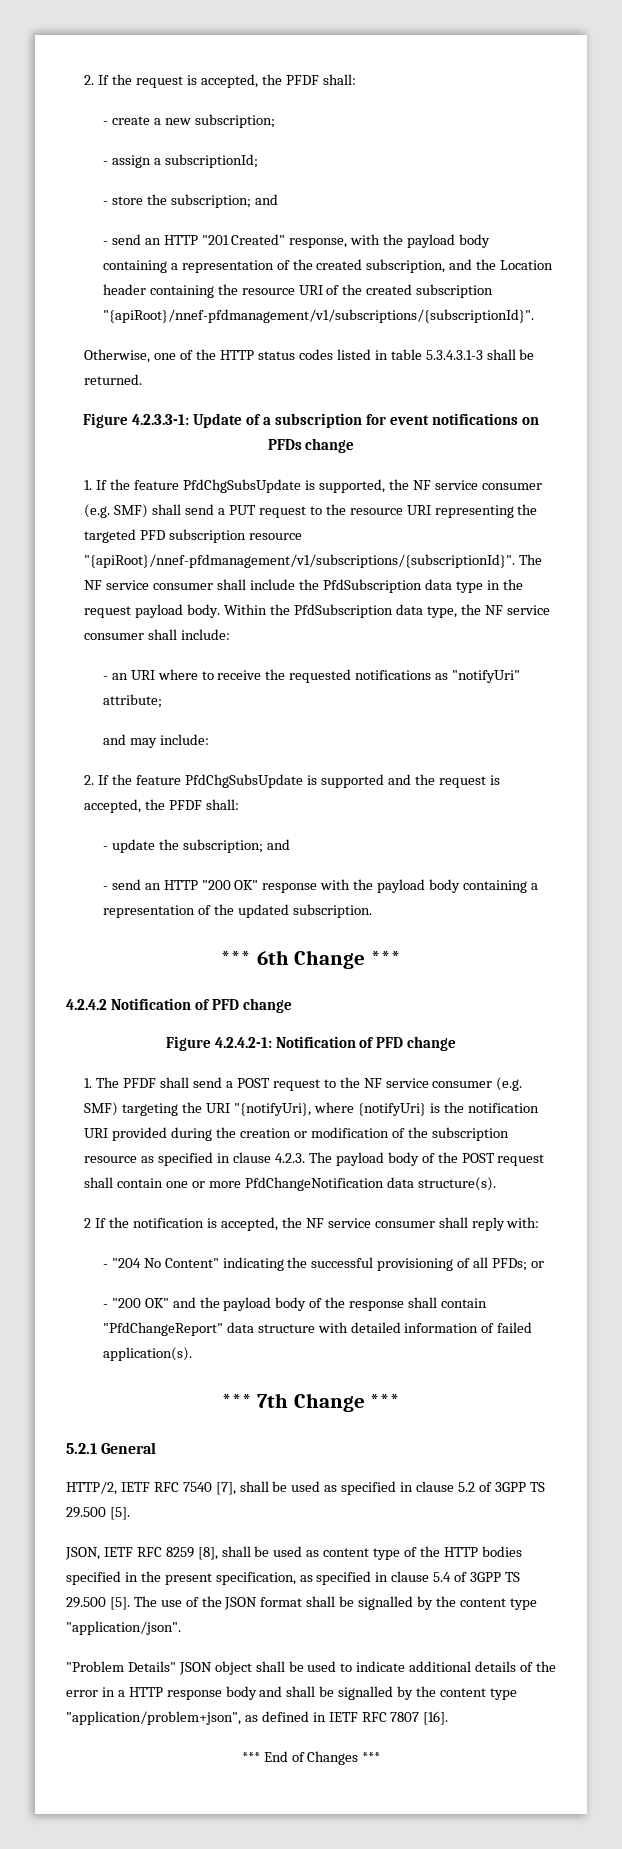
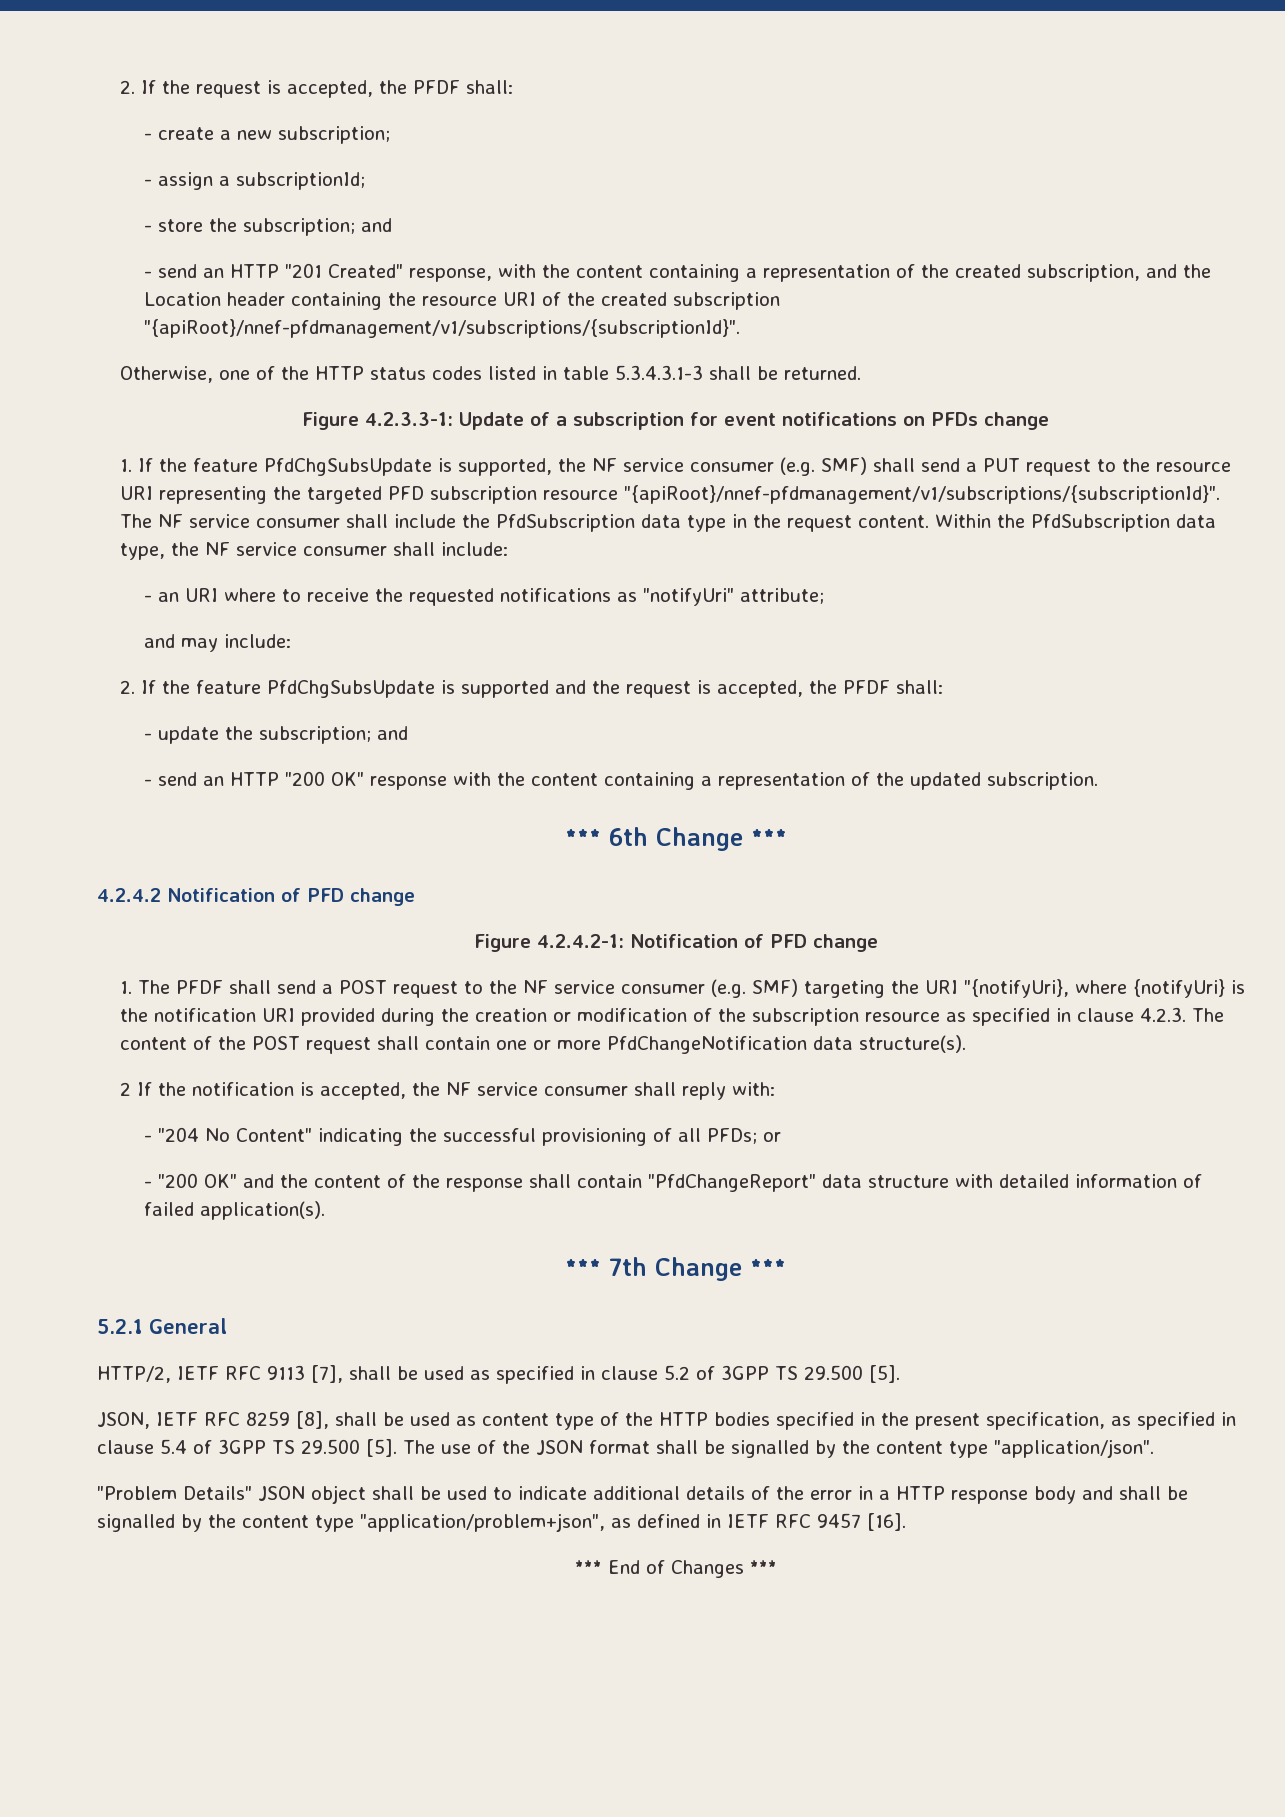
[407,234,491,248] payload body -> [575,265,643,278] content
[135,604,221,618] payload body. -> [858,515,930,528] content.
[377,879,461,893] payload body -> [530,773,598,786] content
[335,1152,419,1166] payload body -> [120,1037,188,1050] content
[223,1297,307,1311] payload body -> [313,1175,381,1188] content
[182,1482,212,1492] 7540 -> [267,1365,305,1380] 9113
[390,1712,420,1722] 7807 -> [817,1513,861,1528] 9457

